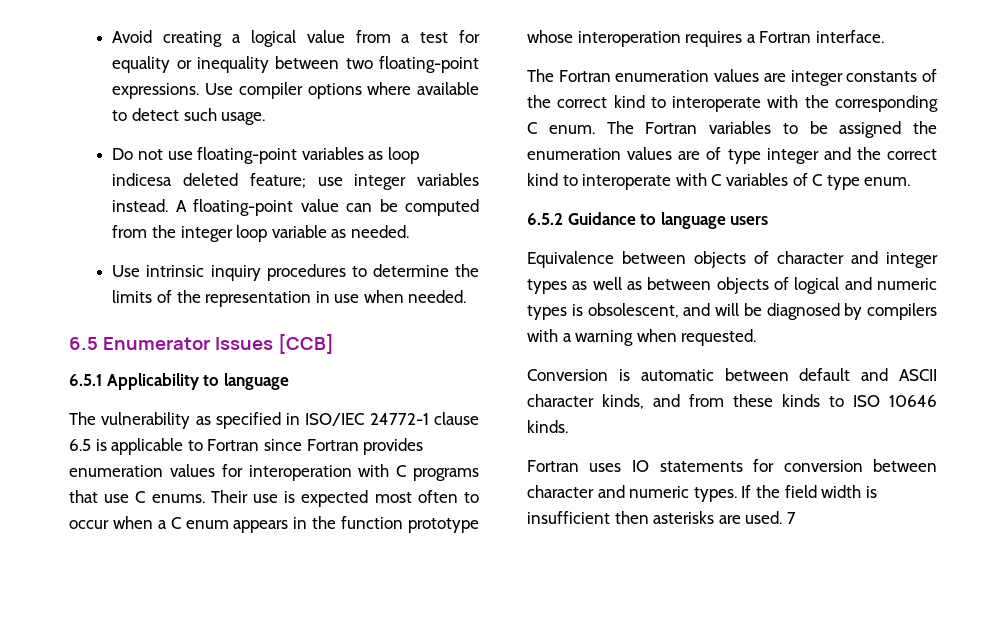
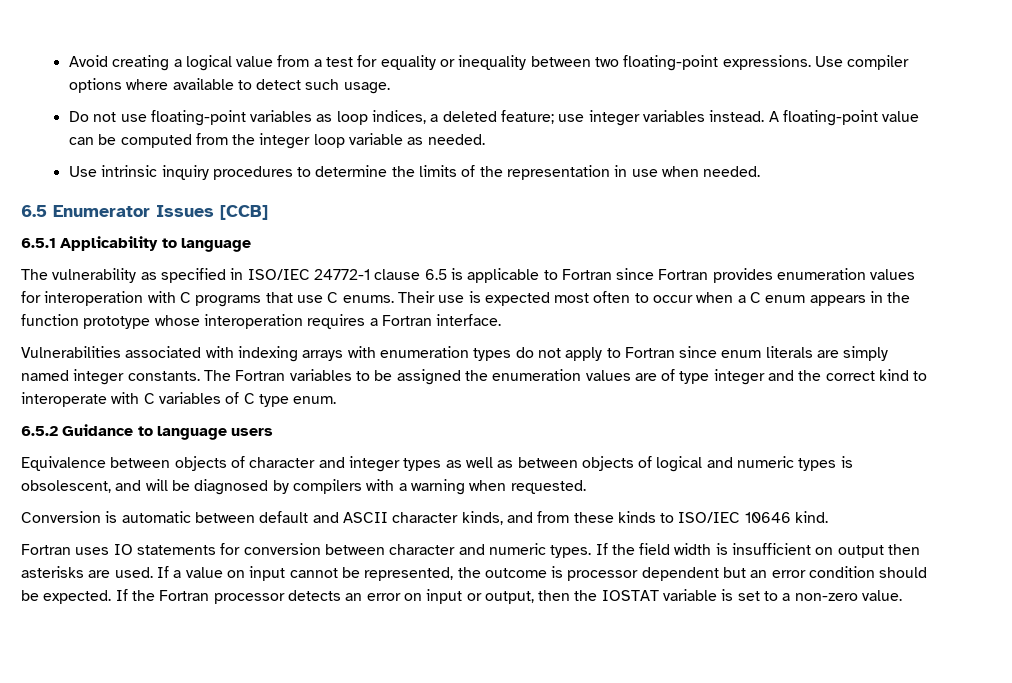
[112,173,173,186] indicesa -> [372,110,439,124] indices, a
[527,69,937,86] [527,95,938,112] [527,122,595,134] The Fortran enumeration values are integer constants of the correct kind to interoperate with the corresponding C enum. -> [21,346,889,362] [21,369,200,385] Vulnerabilities associated with indexing arrays with enumeration types do not apply to Fortran since enum literals are simply named integer constants.
[853,395,937,407] [527,420,568,433] ISO 10646 kinds. -> [678,511,829,523] ISO/IEC 10646 kind.
(610, 517) none -> [815,545,884,558] on output
[786,512,796,524] 7 -> [156,566,928,581] [21,589,903,604] If a value on input cannot be represented, the outcome is processor dependent but an error condition should be expected. If the Fortran processor detects an error on input or output, then the IOSTAT variable is set to a non-zero value.

